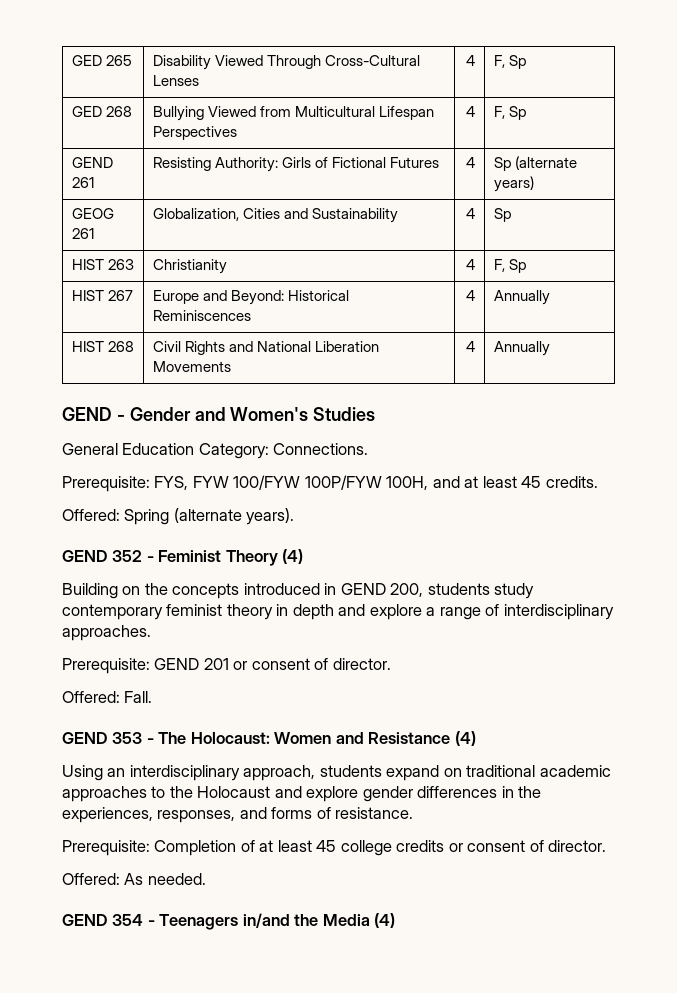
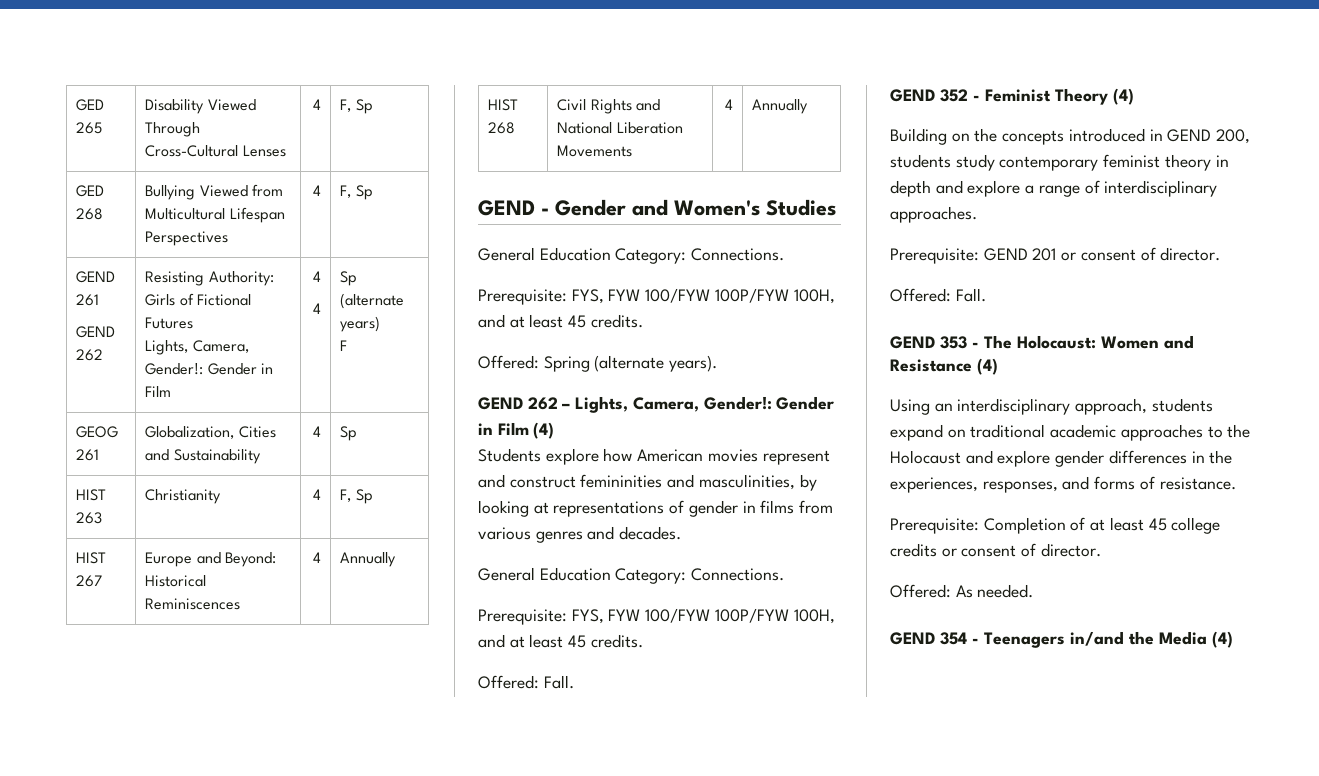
(94, 182) none -> [76,326,116,338] [76,349,104,361] // GEND 262
[466,157,476,168] | 4 -> [145,340,249,355] [145,363,274,375] [145,386,172,397] [312,271,321,282] [312,303,321,314] // Lights, Camera, Gender!: Gender in Film | 4 // 4
(534, 184) none -> [340,340,348,351] // F
(295, 516) none -> [478,396,835,413] [478,422,555,439] [478,448,830,465] [478,474,817,491] [478,500,834,517] [478,526,682,543] [478,567,785,584] [478,608,835,625] [478,634,643,648] [478,675,574,689] // GEND 262 – Lights, Camera, Gender!: Gender in Film (4) // Students explore how American movies represent and construct femininities and masculinities, by looking at representations of gender in films from various genres and decades. // General Education Category: Connections. // Prerequisite: FYS, FYW 100/FYW 100P/FYW 100H, and at least 45 credits. // Offered: Fall.

